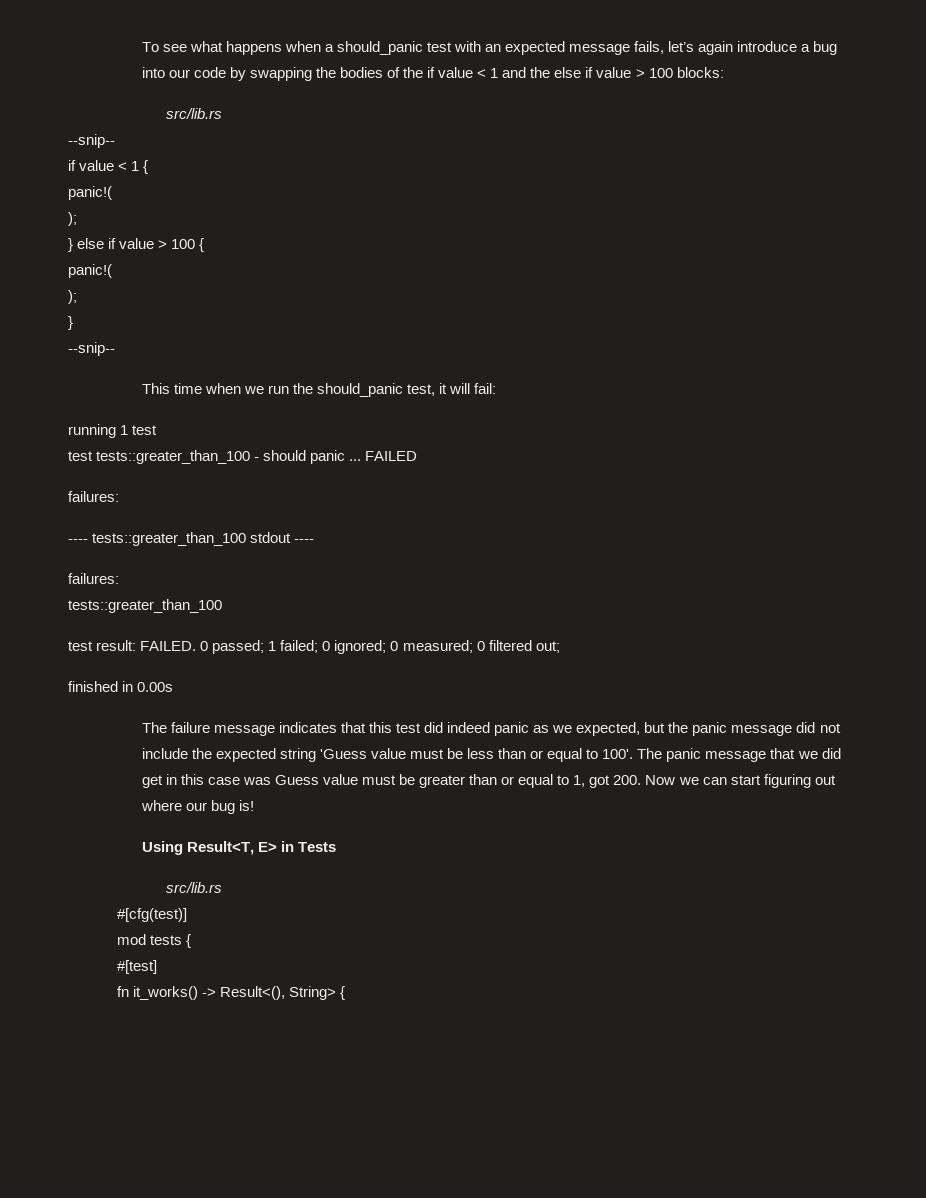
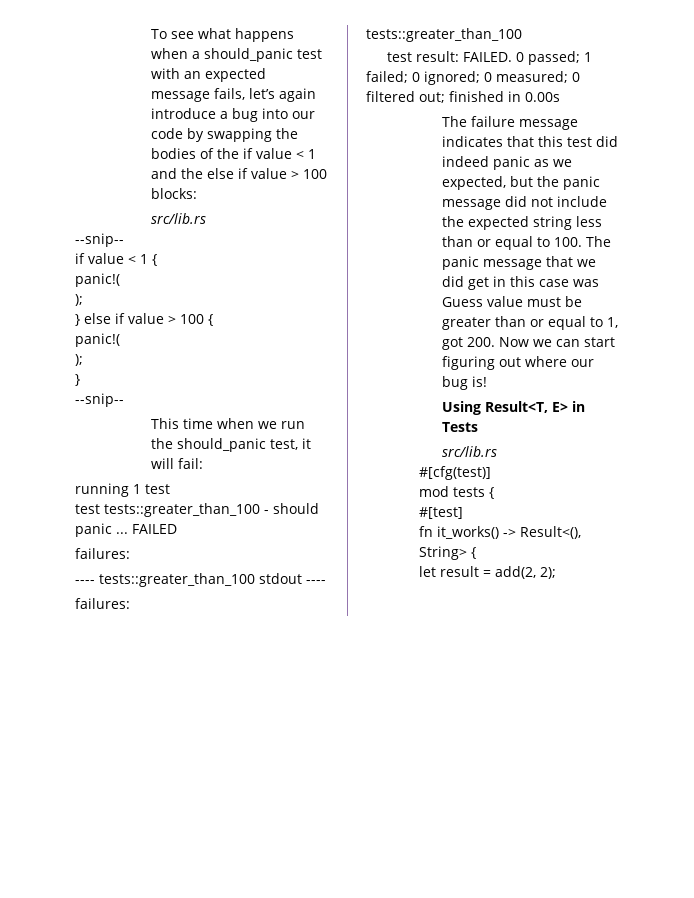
(560, 647) // -> (445, 97) none
[319,748,463,759] 'Guess value must be -> (572, 223) none
[602,749,634,759] 100'. -> [553,237,582,247] 100.
(346, 993) none -> [419,566,557,579] // let result = add(2, 2);

